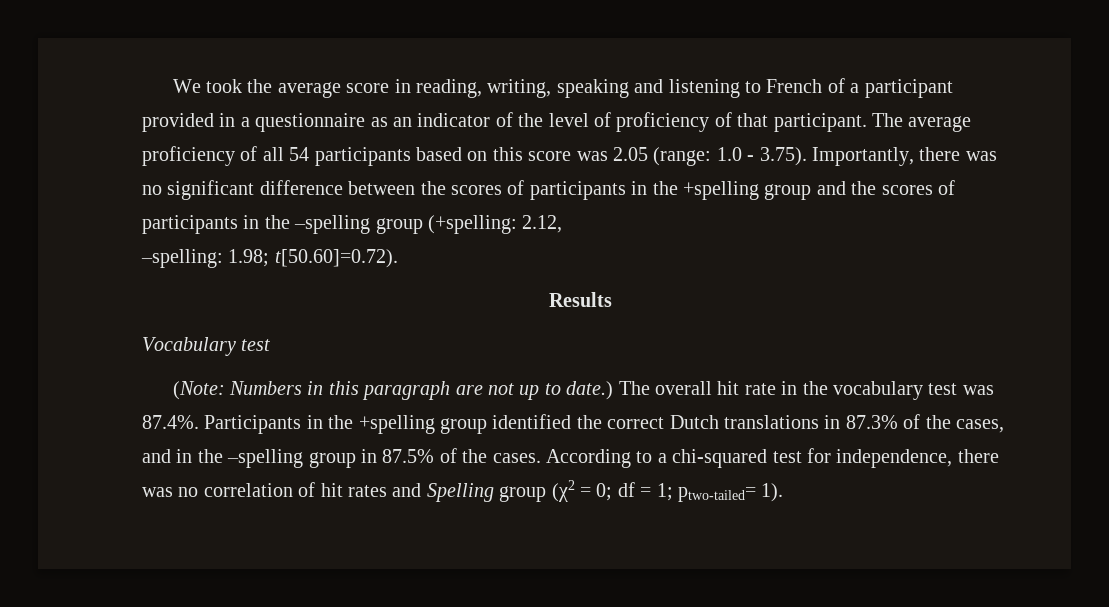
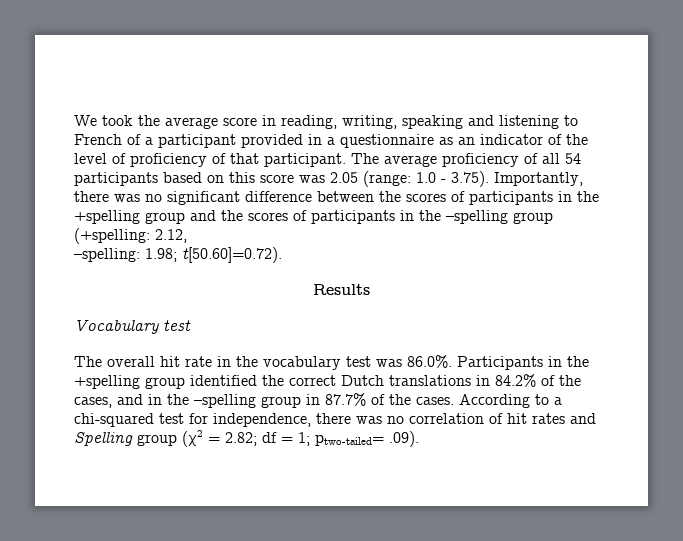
[172,381,614,400] (Note: Numbers in this paragraph are not up to date.) -> (191, 325) none
[142,415,199,429] 87.4%. -> [407,355,452,368] 86.0%.
[845,415,898,429] 87.3% -> [495,374,536,387] 84.2%
[382,449,435,463] 87.5% -> [325,393,366,406] 87.7%
[596,483,613,501] 0; -> [225,432,257,446] 2.82;
[761,483,784,502] 1). -> [389,431,419,447] .09).

